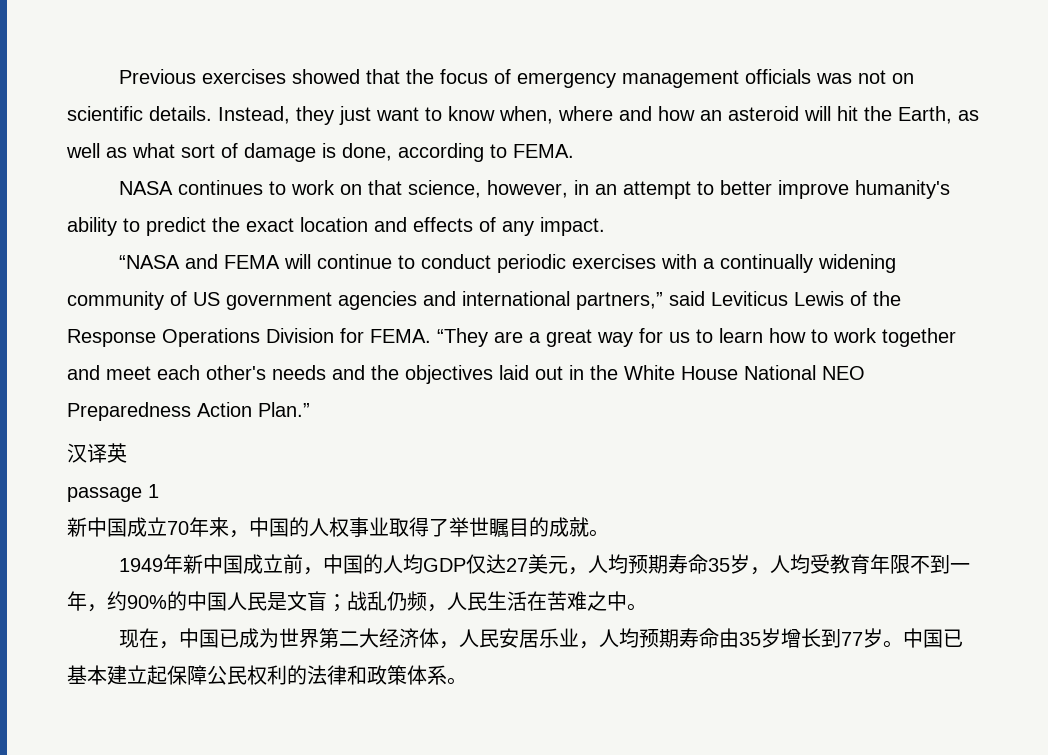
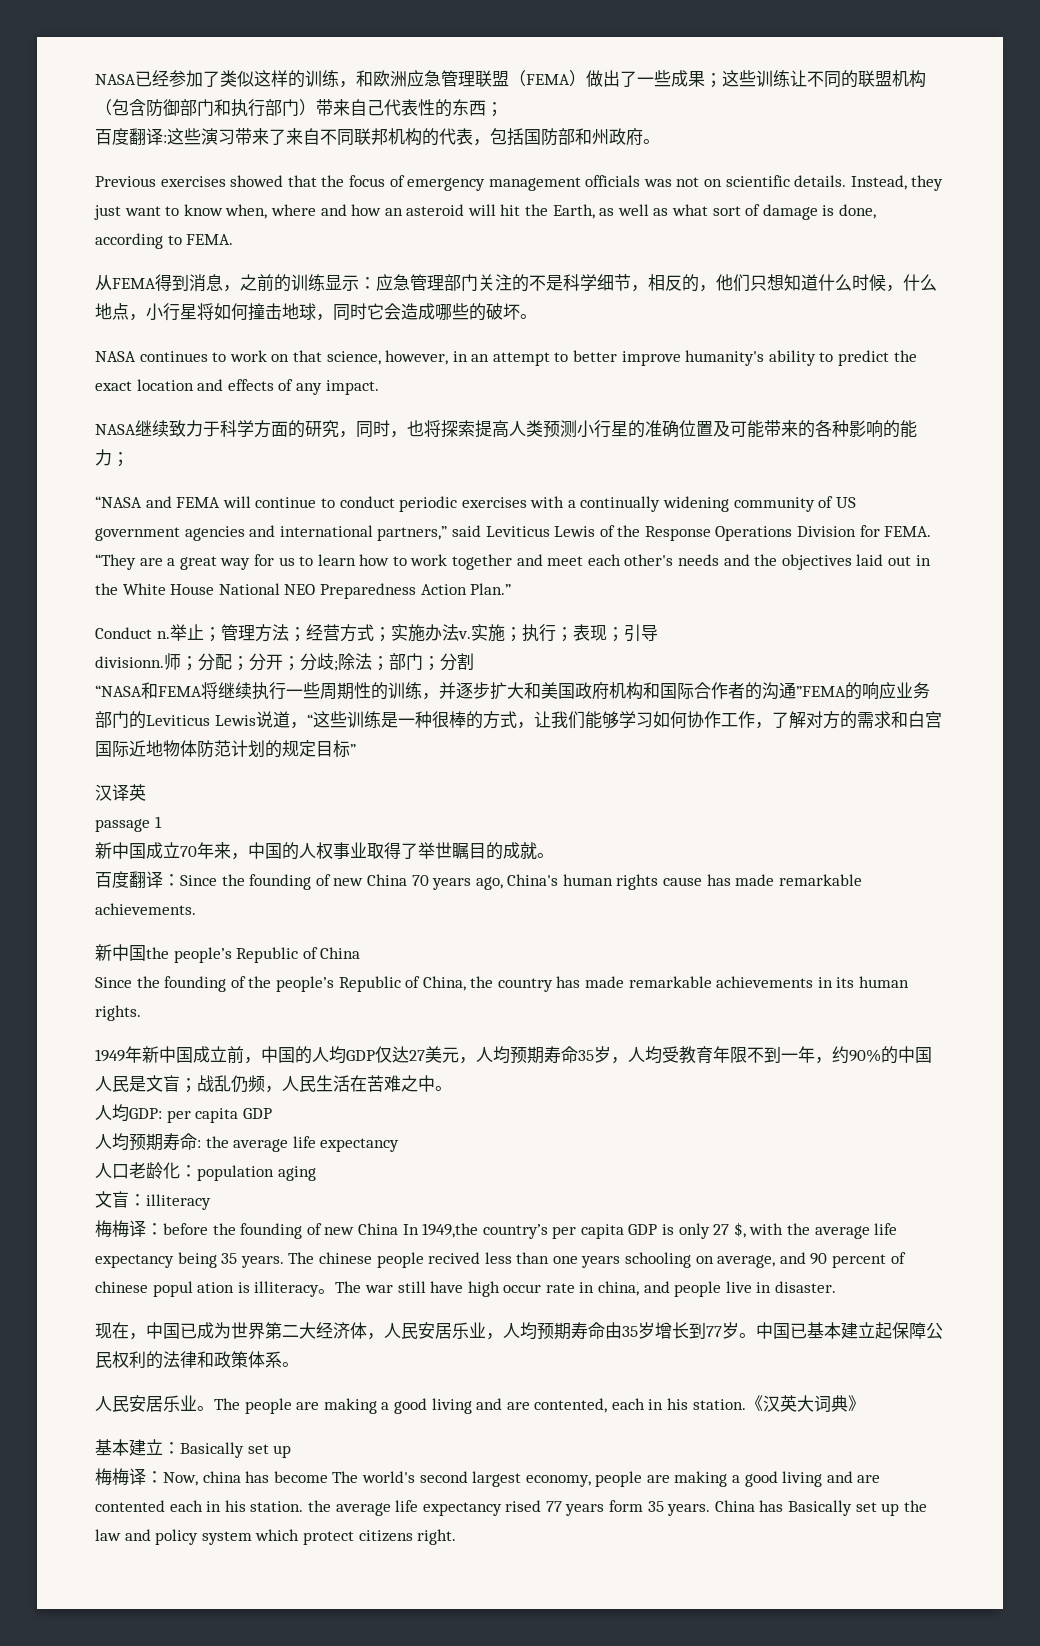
(118, 76) none -> [95,70,926,88] [95,99,503,117] [95,128,660,146] NASA已经参加了类似这样的训练，和欧洲应急管理联盟（FEMA）做出了一些成果；这些训练让不同的联盟机构（包含防御部门和执行部门）带来自己代表性的东西； // 百度翻译:这些演习带来了来自不同联邦机构的代表，包括国防部和州政府。 //
(574, 151) none -> [95,274,937,292] [95,303,537,321] // 从FEMA得到消息，之前的训练显示：应急管理部门关注的不是科学细节，相反的，他们只想知道什么时候，什么地点，小行星将如何撞击地球，同时它会造成哪些的破坏。
(605, 226) none -> [95,420,917,438] [95,449,129,467] // NASA继续致力于科学方面的研究，同时，也将探索提高人类预测小行星的准确位置及可能带来的各种影响的能力；
(310, 409) none -> [95,624,658,642] [95,653,474,671] [95,682,930,700] [95,711,942,729] [95,740,356,758] // Conduct n.举止；管理方法；经营方式；实施办法v.实施；执行；表现；引导 // divisionn.师；分配；分开；分歧;除法；部门；分割 // “NASA和FEMA将继续执行一些周期性的训练，并逐步扩大和美国政府机构和国际合作者的沟通”FEMA的响应业务部门的Leviticus Lewis说道，“这些训练是一种很棒的方式，让我们能够学习如何协作工作，了解对方的需求和白宫国际近地物体防范计划的规定目标”
(609, 533) none -> [95,871,862,890] [95,903,196,915] [95,944,361,963] [95,976,910,992] [95,1005,141,1021] // 百度翻译：Since the founding of new China 70 years ago, China's human rights cause has made remarkable achievements. // 新中国the people’s Republic of China // Since the founding of the people’s Republic of China, the country has made remarkable achievements in its human rights.
(647, 607) none -> [95,1104,272,1123] [95,1133,400,1152] [95,1162,316,1181] [95,1191,211,1210] [95,1220,898,1239] [95,1252,906,1268] [95,1281,837,1297] // 人均GDP: per capita GDP // 人均预期寿命: the average life expectancy // 人口老龄化：population aging // 文盲：illiteracy // 梅梅译：before the founding of new China In 1949,the country’s per capita GDP is only 27 $, with the average life expectancy being 35 years. The chinese people recived less than one years schooling on average, and 90 percent of chinese popul ation is illiteracy。The war still have high occur rate in china, and people live in disaster.
(467, 681) none -> [95,1395,865,1414] [95,1439,292,1458] [95,1468,881,1487] [95,1500,927,1516] [95,1529,457,1545] // 人民安居乐业。The people are making a good living and are contented, each in his station.《汉英大词典》 // 基本建立：Basically set up // 梅梅译：Now, china has become The world's second largest economy, people are making a good living and are contented each in his station. the average life expectancy rised 77 years form 35 years. China has Basically set up the law and policy system which protect citizens right.

